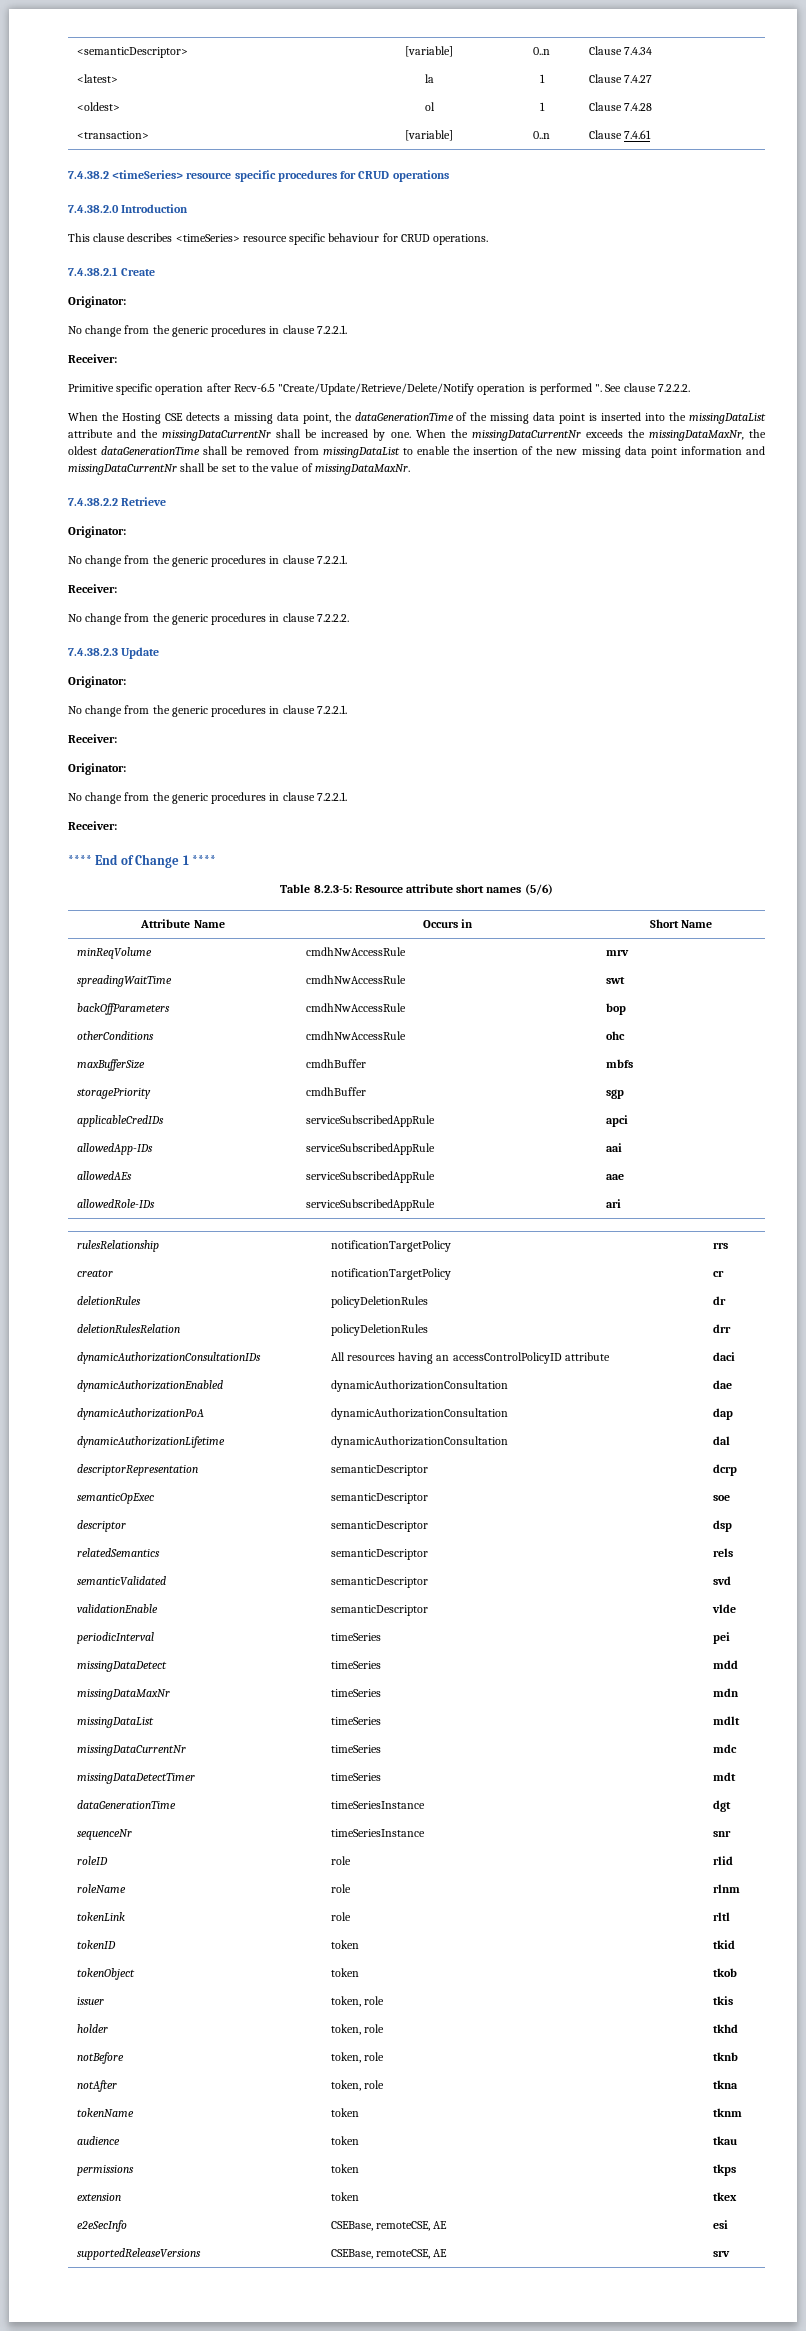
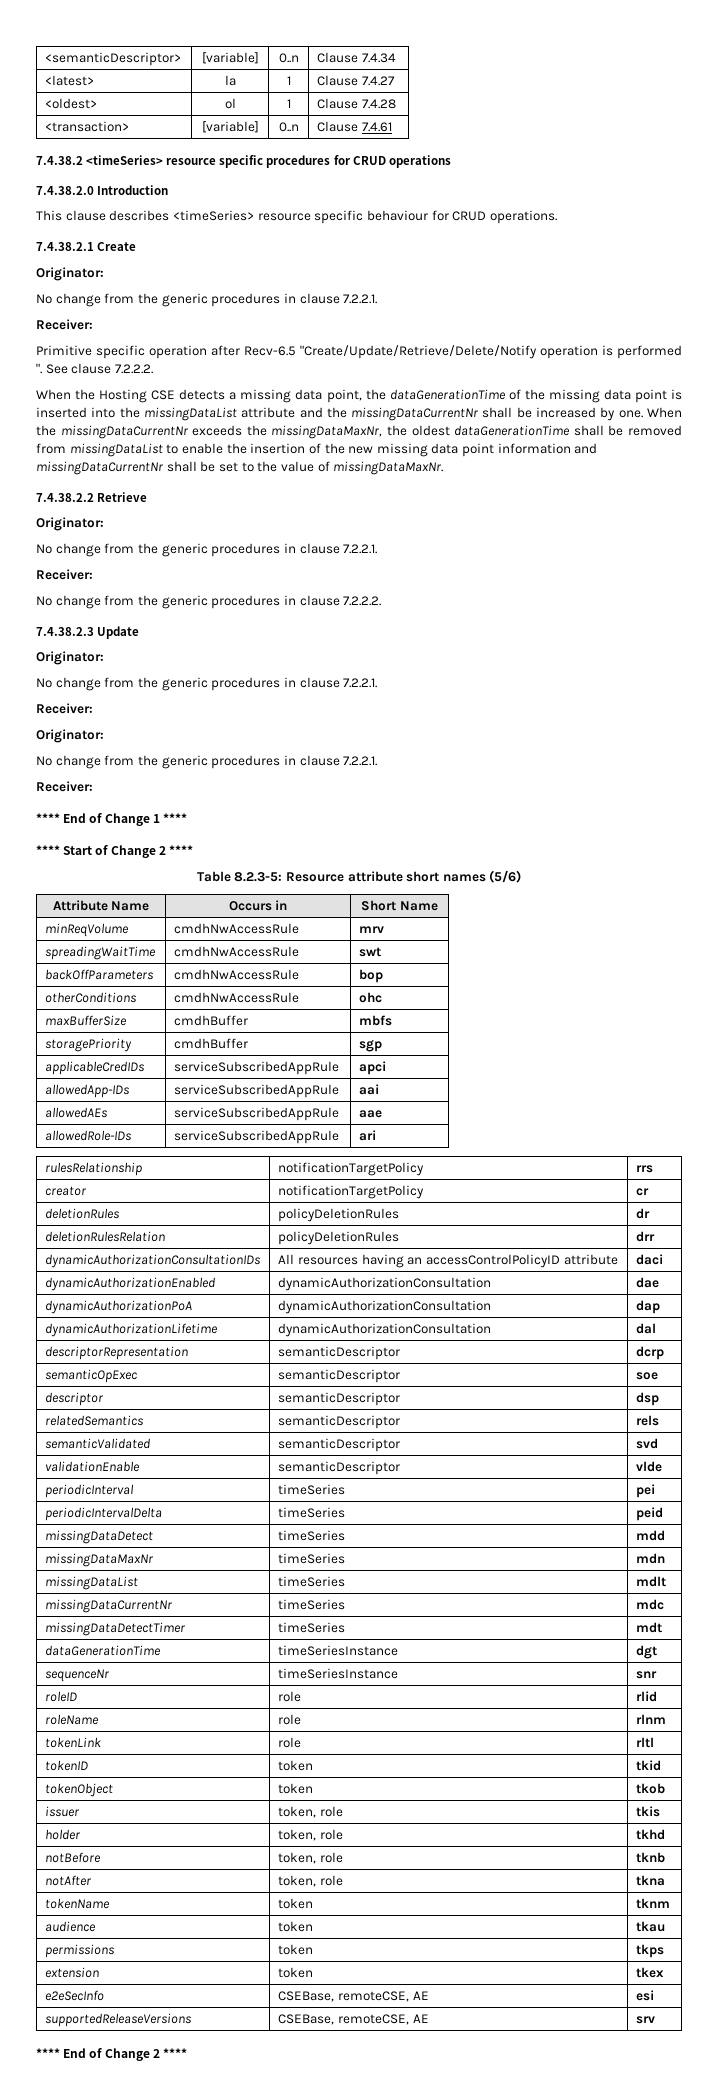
(216, 860) none -> [36,845,194,858] // **** Start of Change 2 ****
(730, 1638) none -> [45,1507,163,1521] [278,1507,346,1518] [636,1507,664,1521] // periodicIntervalDelta | timeSeries | peid
(730, 2253) none -> [36,2048,188,2061] // **** End of Change 2 ****

